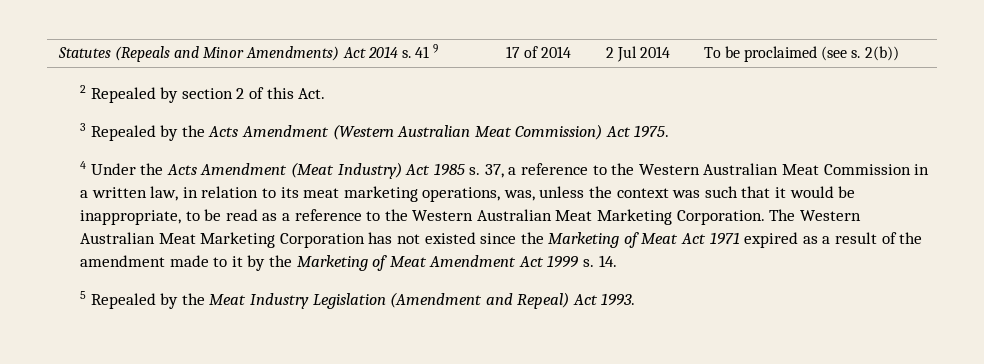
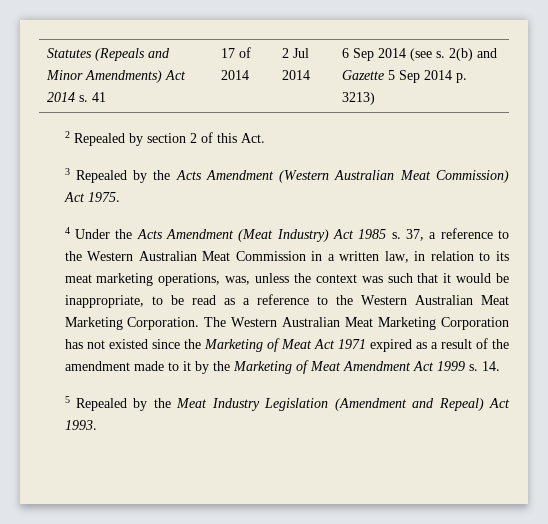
[433,44,439,53] 9 -> (106, 97) none
[703,46,899,62] To be proclaimed (see s. 2(b)) -> [341,48,497,61] [341,70,467,83] [341,92,375,105] 6 Sep 2014 (see s. 2(b) and Gazette 5 Sep 2014 p. 3213)

